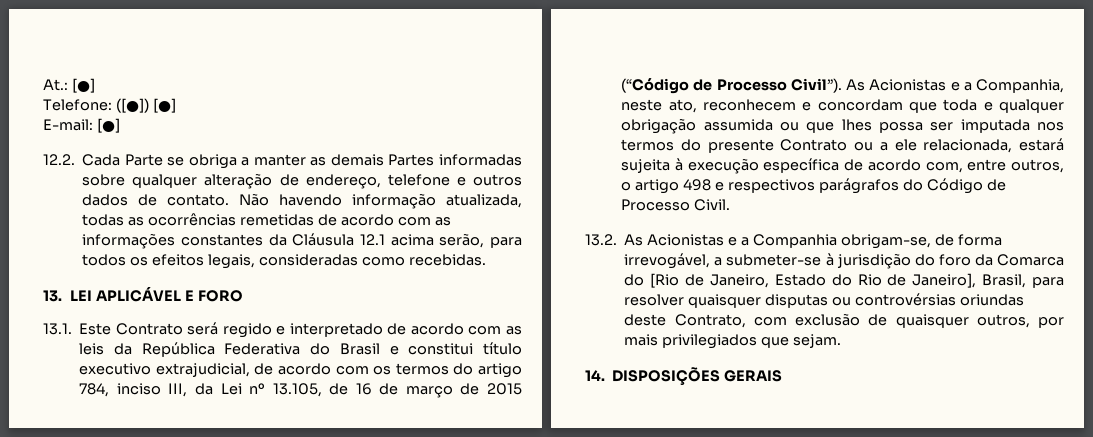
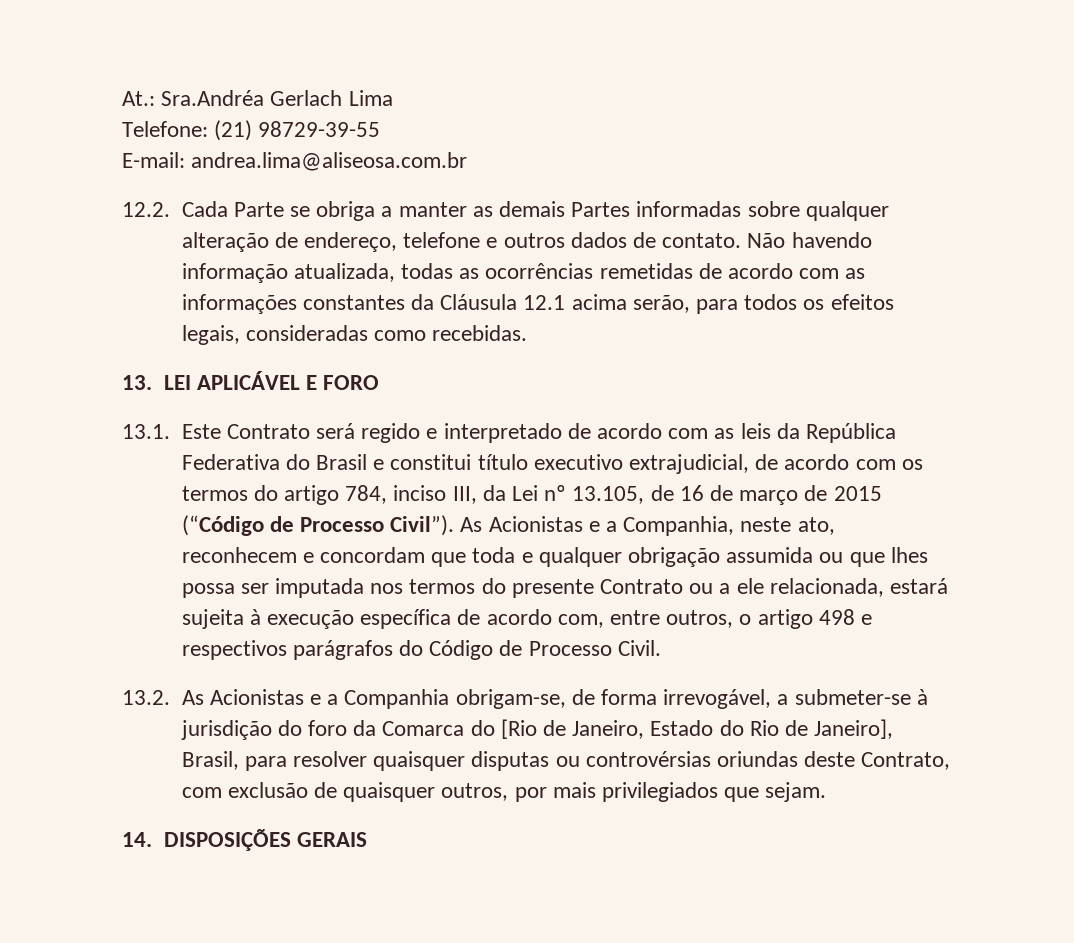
[71,78,95,93] [●] -> [161,90,393,106] Sra.Andréa Gerlach Lima
[115,98,176,113] ([●]) [●] -> [214,120,381,141] (21) 98729-39-55
[96,118,120,133] [●] -> [191,152,468,171] andrea.lima@aliseosa.com.br

